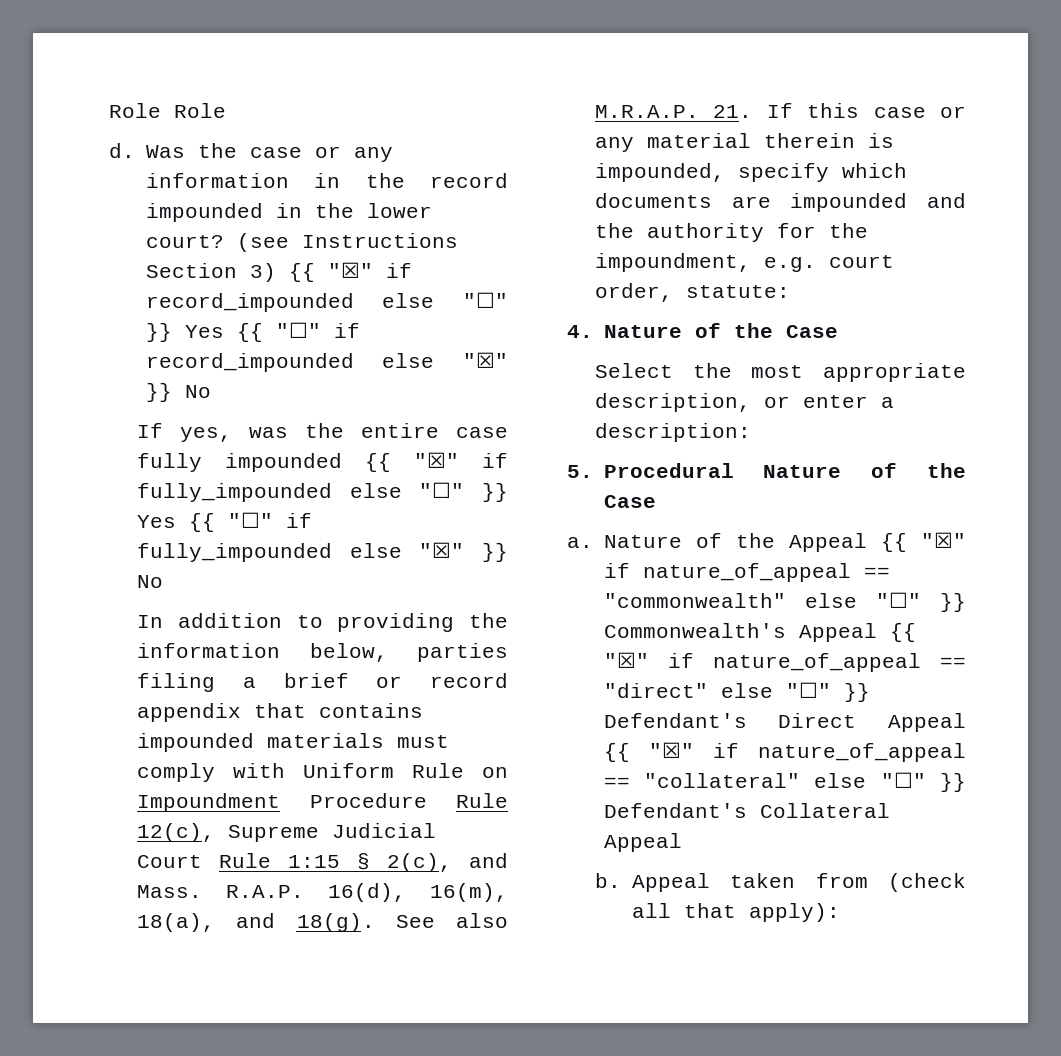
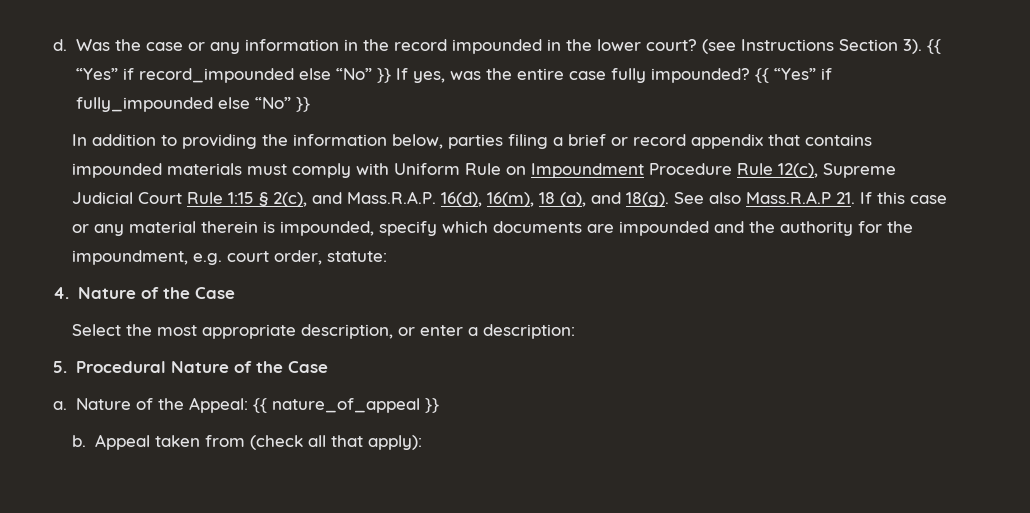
[109,103,226,118] Role Role // -> (53, 45) none
[249,262,412,282] [145,292,508,312] [145,322,360,342] [145,352,508,372] [145,383,211,402] 3) {{ "☒" if record_impounded else "☐" }} Yes {{ "☐" if record_impounded else "☒" }} No // -> [902,39,941,54] [75,68,391,83] 3). {{ “Yes” if record_impounded else “No” }}
[224,452,508,472] [136,482,508,502] [136,512,312,532] [136,542,508,562] [136,575,163,588] impounded {{ "☒" if fully_impounded else "☐" }} Yes {{ "☐" if fully_impounded else "☒" }} No -> [650,68,832,83] [75,97,310,112] impounded? {{ “Yes” if fully_impounded else “No” }}
[136,883,508,902] [136,913,215,932] Mass. R.A.P. 16(d), 16(m), 18(a), -> [347,191,587,207] Mass.R.A.P. 16(d), 16(m), 18 (a),
[594,105,699,118] M.R.A.P. -> [746,191,832,204] Mass.R.A.P
[788,532,966,552] [603,563,890,582] [603,592,966,612] [603,623,916,642] [603,652,966,672] [603,682,870,702] [603,713,966,732] [603,742,966,762] [603,772,966,792] [603,803,890,818] [603,833,682,852] Appeal {{ "☒" if nature_of_appeal == "commonwealth" else "☐" }} Commonwealth's Appeal {{ "☒" if nature_of_appeal == "direct" else "☐" }} Defendant's Direct Appeal {{ "☒" if nature_of_appeal == "collateral" else "☐" }} Defendant's Collateral Appeal -> [188,397,439,413] Appeal: {{ nature_of_appeal }}

